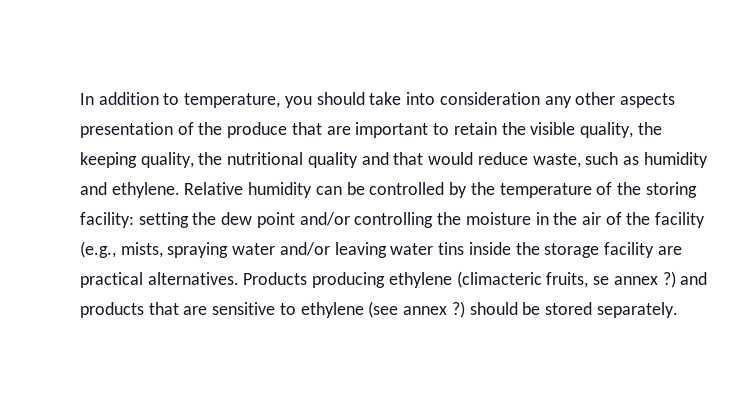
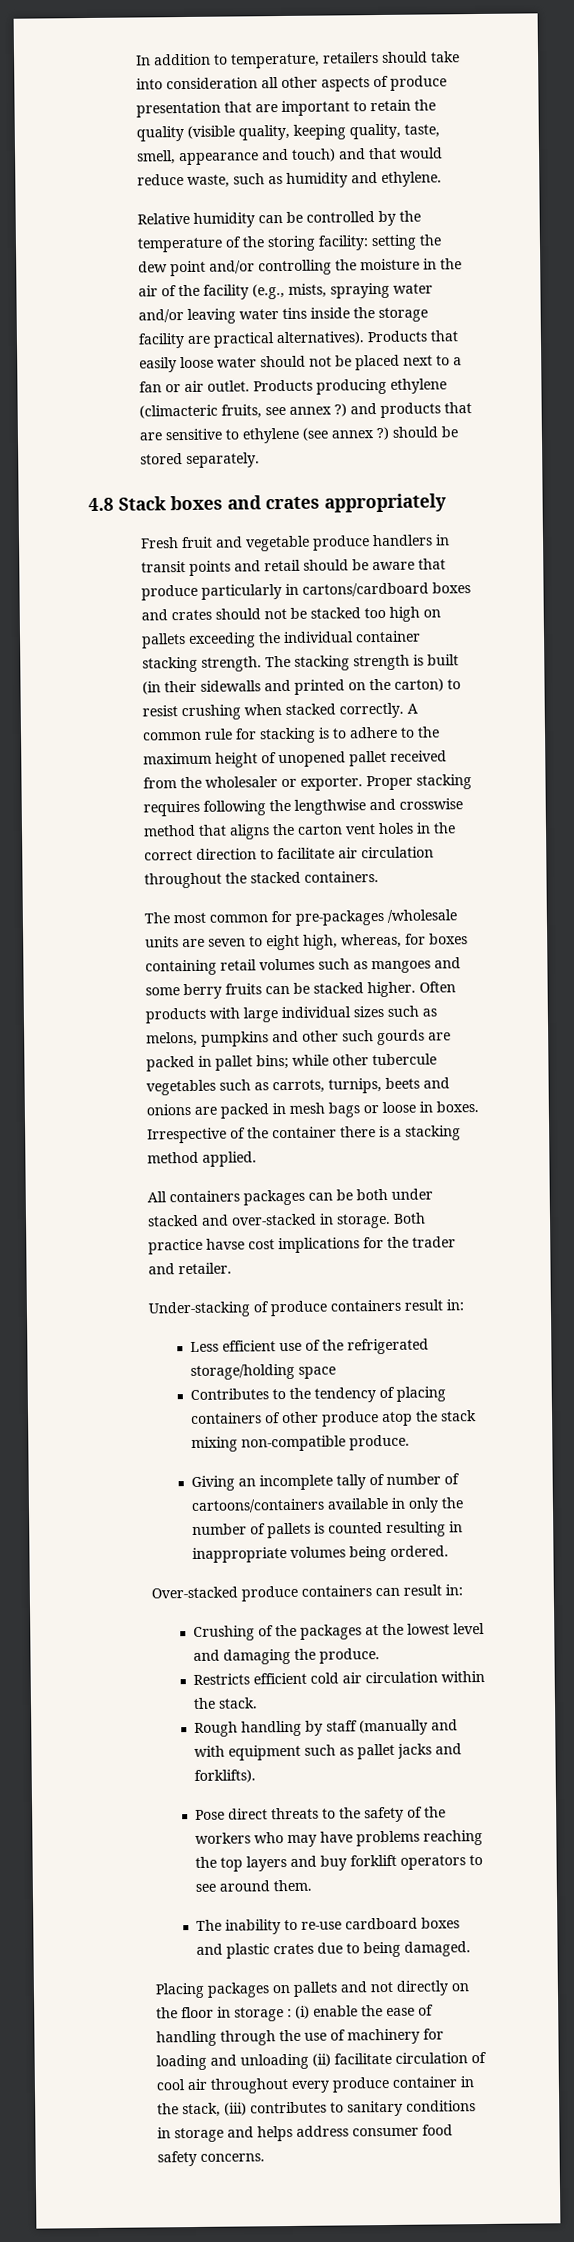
[284,96,312,108] you -> [322,52,379,64] retailers
[544,96,572,108] any -> [260,77,279,89] all
[80,122,288,138] presentation of the produce -> [372,75,447,91] [135,101,221,118] of produce presentation
[530,122,662,138] [80,152,358,168] visible quality, the keeping quality, the nutritional quality -> [135,123,440,142] [135,148,336,166] quality (visible quality, keeping quality, taste, smell, appearance and touch)
(180, 190) none -> (442, 179) //
[147,272,239,285] alternatives. -> [275,330,458,346] [138,354,462,373] [138,380,250,393] alternatives). Products that easily loose water should not be placed next to a fan or air outlet.
[593,276,610,285] se -> [264,406,286,416] see
(678, 310) none -> [88,493,447,513] [139,534,450,552] [140,558,446,576] [140,582,471,601] [140,606,441,622] [140,630,421,649] [141,654,459,673] [141,678,461,695] [141,702,418,721] [141,726,440,744] [142,750,447,768] [142,774,472,791] [142,798,463,817] [142,822,456,840] [143,846,434,861] [143,871,379,889] [143,909,457,926] [144,933,468,951] [144,957,461,976] [144,981,456,1000] [144,1005,437,1024] [145,1029,451,1047] [145,1053,437,1072] [145,1077,450,1096] [145,1101,479,1119] [146,1125,461,1144] [146,1151,257,1167] [146,1188,433,1206] [146,1212,426,1229] [147,1236,456,1255] [147,1262,232,1275] [147,1299,464,1318] [189,1338,429,1355] [189,1363,336,1381] [189,1386,446,1403] [190,1410,477,1427] [190,1434,410,1453] [190,1473,460,1492] [190,1497,463,1514] [191,1521,463,1539] [191,1545,449,1564] [150,1584,463,1602] [192,1622,485,1642] [192,1648,380,1665] [192,1670,485,1685] [192,1697,258,1709] [193,1719,458,1737] [193,1743,462,1761] [193,1769,256,1783] [194,1806,446,1823] [194,1830,483,1848] [194,1854,483,1872] [194,1879,312,1892] [195,1917,460,1935] [195,1941,471,1959] [154,1980,469,1999] [155,2004,434,2022] [155,2028,444,2047] [155,2051,487,2071] [155,2076,474,2094] [156,2100,476,2118] [156,2124,453,2143] [156,2150,265,2167] // 4.8 Stack boxes and crates appropriately // Fresh fruit and vegetable produce handlers in transit points and retail should be aware that produce particularly in cartons/cardboard boxes and crates should not be stacked too high on pallets exceeding the individual container stacking strength. The stacking strength is built (in their sidewalls and printed on the carton) to resist crushing when stacked correctly. A common rule for stacking is to adhere to the maximum height of unopened pallet received from the wholesaler or exporter. Proper stacking requires following the lengthwise and crosswise method that aligns the carton vent holes in the correct direction to facilitate air circulation throughout the stacked containers. // The most common for pre-packages /wholesale units are seven to eight high, whereas, for boxes containing retail volumes such as mangoes and some berry fruits can be stacked higher. Often products with large individual sizes such as melons, pumpkins and other such gourds are packed in pallet bins; while other tubercule vegetables such as carrots, turnips, beets and onions are packed in mesh bags or loose in boxes. Irrespective of the container there is a stacking method applied. // All containers packages can be both under stacked and over-stacked in storage. Both practice havse cost implications for the trader and retailer. // Under-stacking of produce containers result in: // Less efficient use of the refrigerated storage/holding space // Contributes to the tendency of placing containers of other produce atop the stack mixing non-compatible produce. // Giving an incomplete tally of number of cartoons/containers available in only the number of pallets is counted resulting in inappropriate volumes being ordered. // Over-stacked produce containers can result in: // Crushing of the packages at the lowest level and damaging the produce. // Restricts efficient cold air circulation within the stack. // Rough handling by staff (manually and with equipment such as pallet jacks and forklifts). // Pose direct threats to the safety of the workers who may have problems reaching the top layers and buy forklift operators to see around them. // The inability to re-use cardboard boxes and plastic crates due to being damaged. // Placing packages on pallets and not directly on the floor in storage : (i) enable the ease of handling through the use of machinery for loading and unloading (ii) facilitate circulation of cool air throughout every produce container in the stack, (iii) contributes to sanitary conditions in storage and helps address consumer food safety concerns.

